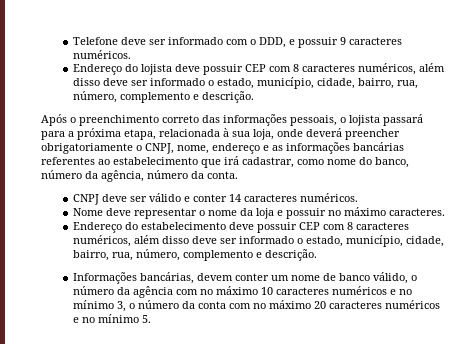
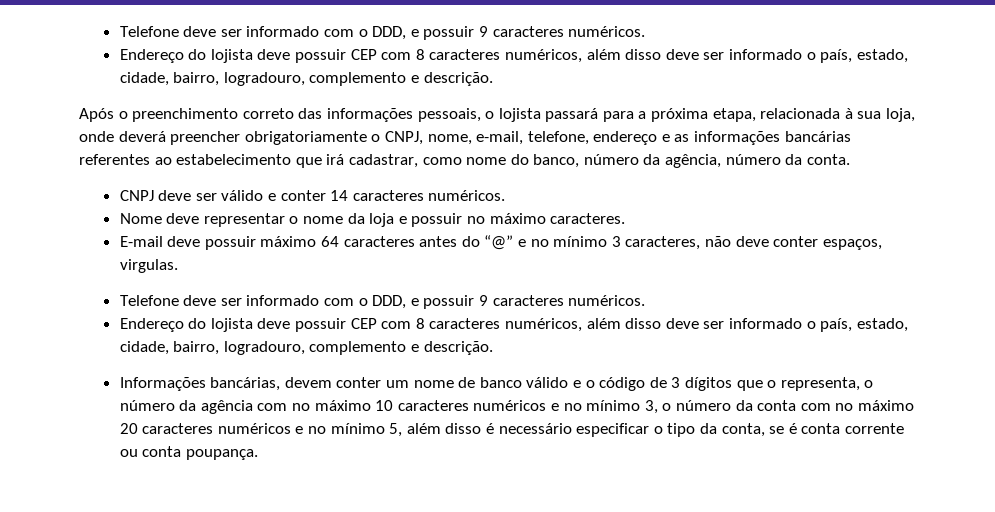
[217,77,419,89] [73,91,118,103] estado, município, cidade, bairro, rua, número, -> [820,49,908,63] [119,72,305,86] país, estado, cidade, bairro, logradouro,
(209, 149) none -> [476,131,589,145] e-mail, telefone,
[73,222,227,233] // Endereço do estabelecimento -> [119,235,882,250] [119,259,178,273] [119,295,646,309] [119,318,253,332] // E-mail deve possuir máximo 64 caracteres antes do “@” e no mínimo 3 caracteres, não deve conter espaços, virgulas. // Telefone deve ser informado com o DDD, e possuir 9 caracteres numéricos. // Endereço do lojista
[306,235,445,247] [73,249,181,261] estado, município, cidade, bairro, rua, número, -> [820,318,908,332] [119,341,305,355] país, estado, cidade, bairro, logradouro,
[373,272,409,284] válido, -> [526,377,860,391] válido e o código de 3 dígitos que o representa,
[142,315,152,323] 5. -> [389,423,904,437] [119,446,258,460] 5, além disso é necessário especificar o tipo da conta, se é conta corrente ou conta poupança.

